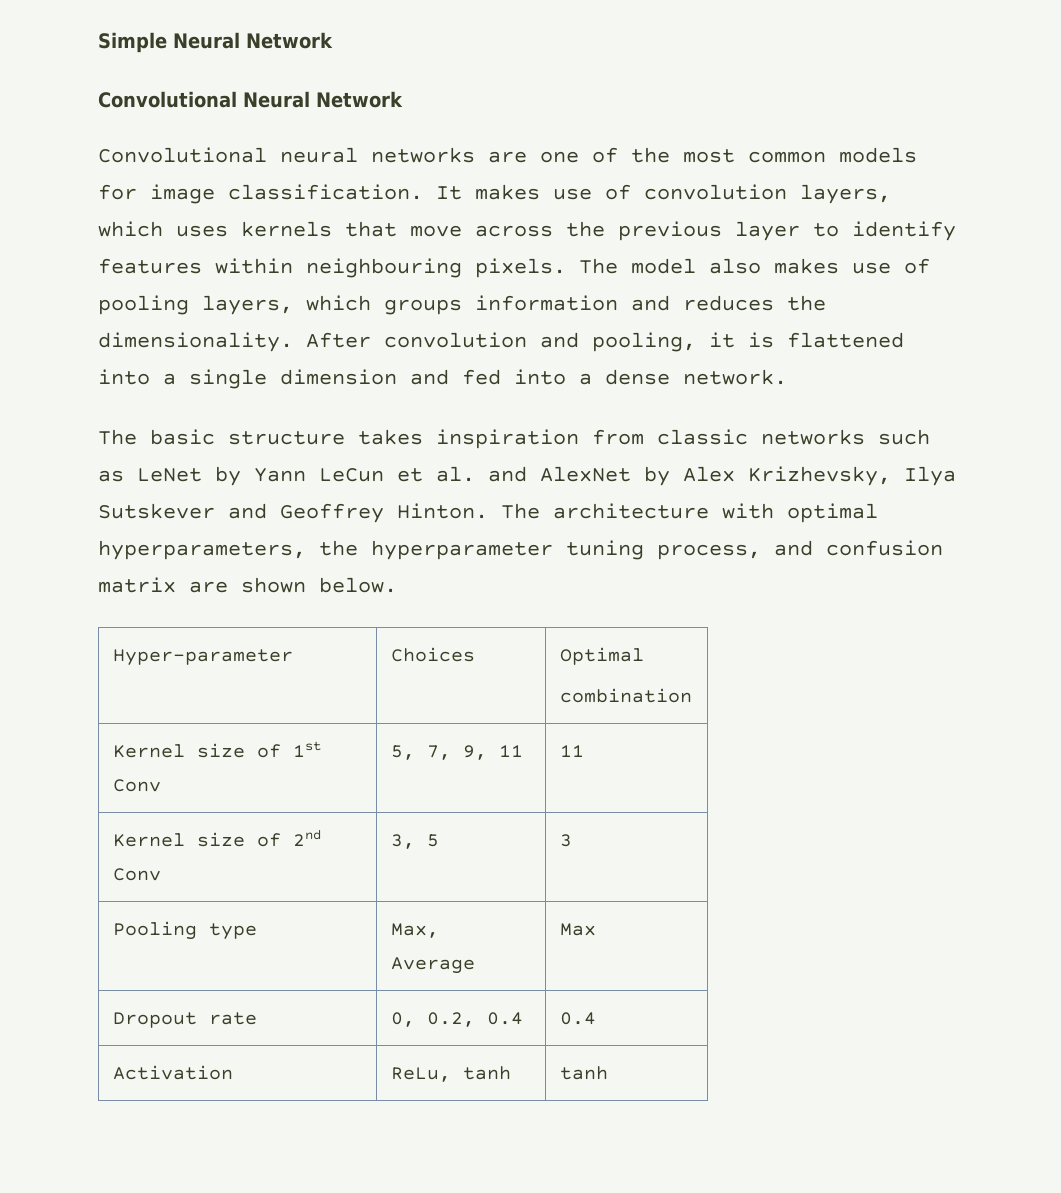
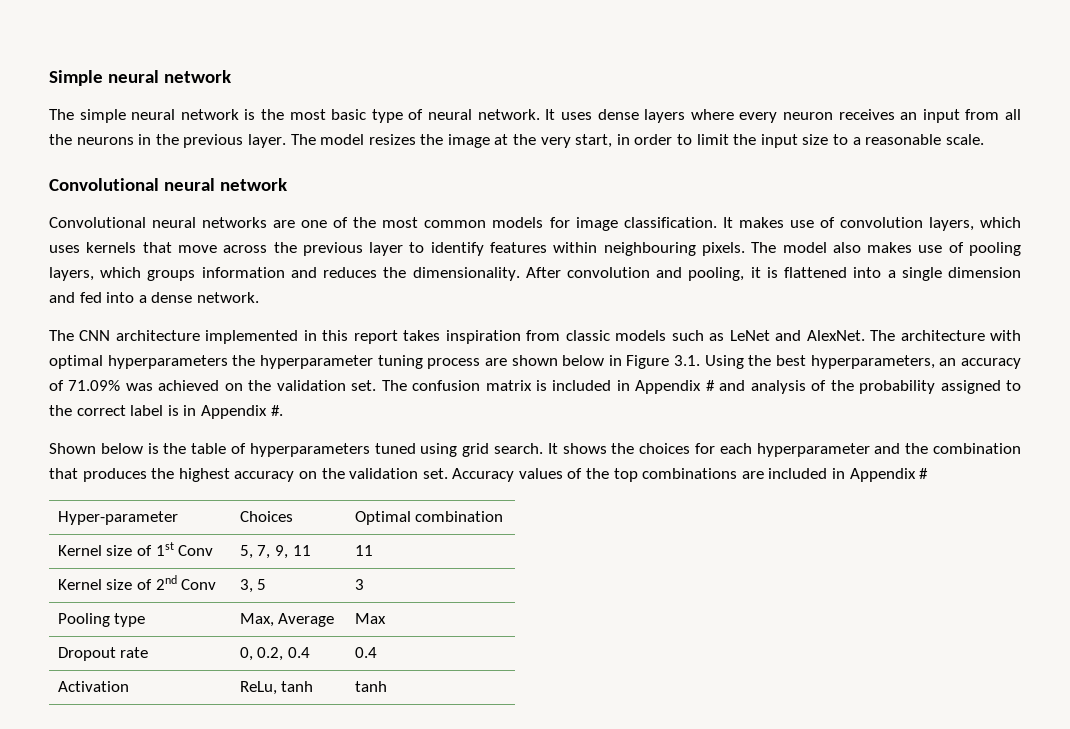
[173,32,333,49] [98,91,403,108] Neural Network // Convolutional Neural Network -> [107,70,231,83] [49,109,1021,123] [49,134,984,148] [49,178,287,191] neural network // The simple neural network is the most basic type of neural network. It uses dense layers where every neuron receives an input from all the neurons in the previous layer. The model resizes the image at the very start, in order to limit the input size to a reasonable scale. // Convolutional neural network
[150,429,345,445] basic structure -> [79,330,398,344] CNN architecture implemented in this report
[761,429,865,445] networks -> [615,330,667,341] models
[215,466,956,486] [98,503,488,523] by Yann LeCun et al. and AlexNet by Alex Krizhevsky, Ilya Sutskever and Geoffrey Hinton. -> [775,330,865,341] and AlexNet.
[98,540,306,560] hyperparameters, -> [107,355,228,369] hyperparameters
[657,540,943,560] [98,577,397,593] process, and confusion matrix are shown below. -> [427,355,1021,369] [49,380,1022,394] [49,405,283,419] [49,443,1021,457] [49,468,929,482] process are shown below in Figure 3.1. Using the best hyperparameters, an accuracy of 71.09% was achieved on the validation set. The confusion matrix is included in Appendix # and analysis of the probability assigned to the correct label is in Appendix #. // Shown below is the table of hyperparameters tuned using grid search. It shows the choices for each hyperparameter and the combination that produces the highest accuracy on the validation set. Accuracy values of the top combinations are included in Appendix #
(644, 656) // -> (411, 518) none

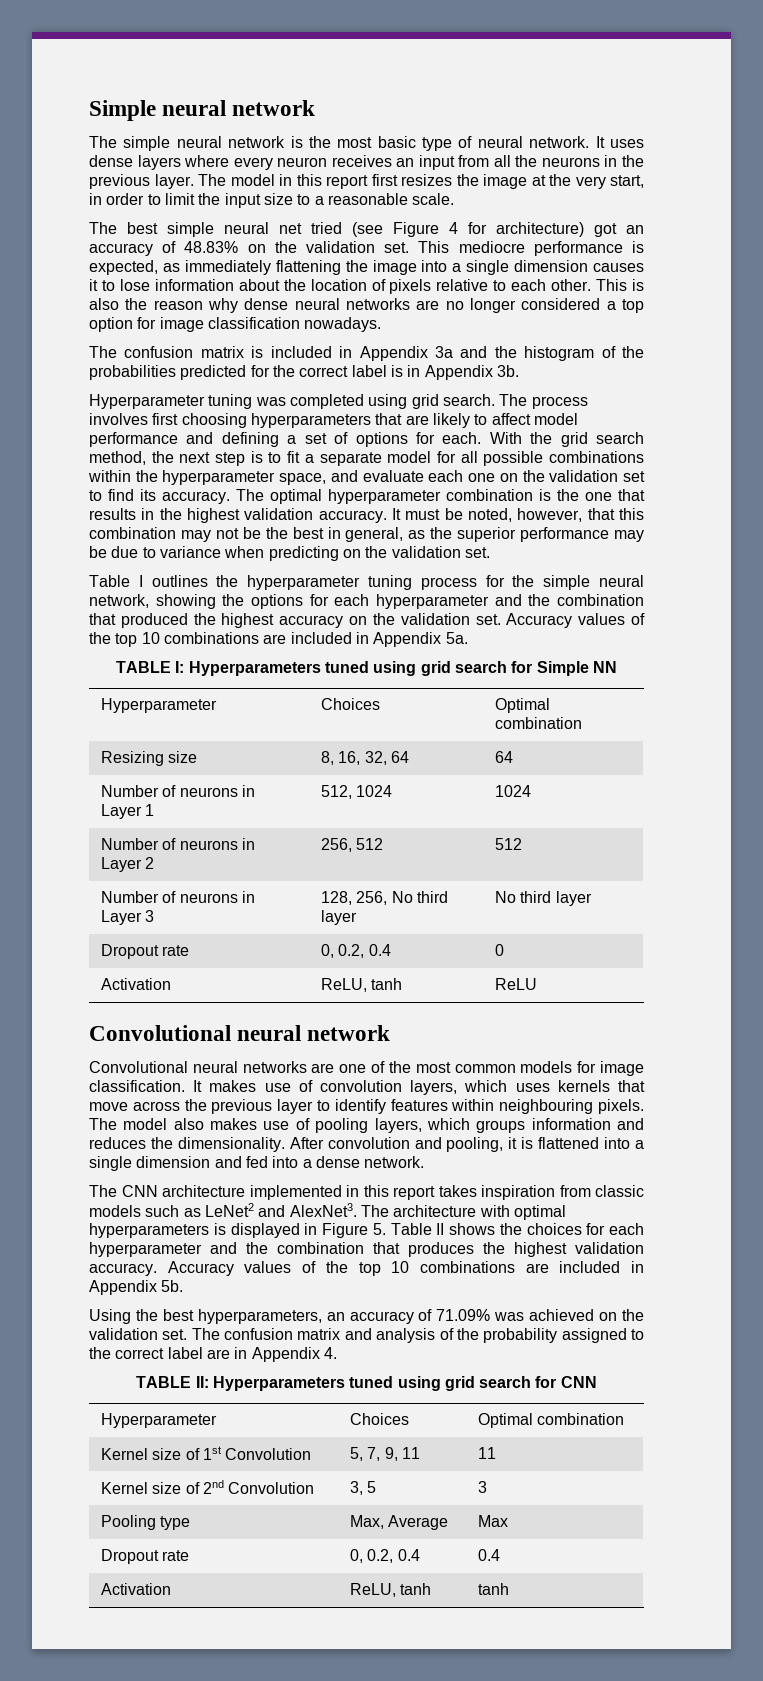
(365, 139) none -> [279,174,398,189] in this report first
(984, 139) none -> [89,222,644,237] [89,241,644,256] [89,260,645,275] [89,279,645,294] [89,298,644,313] [89,317,382,332] [89,346,645,361] [89,365,519,380] [89,394,588,409] [89,413,578,428] [89,432,644,447] [89,451,644,466] [88,470,646,485] [89,489,645,504] [89,508,644,523] [89,527,644,542] [89,546,490,561] [89,575,644,590] [89,594,644,609] [89,613,645,628] [89,632,468,647] [116,661,617,676] [100,698,217,713] [320,698,380,710] [494,698,550,713] [494,717,582,729] [100,751,198,766] [320,751,409,765] [494,751,513,763] [100,785,255,797] [100,804,155,819] [320,785,393,799] [494,785,531,797] [100,838,255,850] [100,857,155,872] [320,838,384,852] [494,838,522,850] [100,891,255,903] [100,910,155,925] [320,891,448,905] [320,910,357,925] [494,891,592,906] [100,944,190,959] [320,944,391,958] [494,944,504,956] [100,978,171,990] [320,978,403,992] [494,978,537,990] // The best simple neural net tried (see Figure 4 for architecture) got an accuracy of 48.83% on the validation set. This mediocre performance is expected, as immediately flattening the image into a single dimension causes it to lose information about the location of pixels relative to each other. This is also the reason why dense neural networks are no longer considered a top option for image classification nowadays. // The confusion matrix is included in Appendix 3a and the histogram of the probabilities predicted for the correct label is in Appendix 3b. // Hyperparameter tuning was completed using grid search. The process involves first choosing hyperparameters that are likely to affect model performance and defining a set of options for each. With the grid search method, the next step is to fit a separate model for all possible combinations within the hyperparameter space, and evaluate each one on the validation set to find its accuracy. The optimal hyperparameter combination is the one that results in the highest validation accuracy. It must be noted, however, that this combination may not be the best in general, as the superior performance may be due to variance when predicting on the validation set. // Table I outlines the hyperparameter tuning process for the simple neural network, showing the options for each hyperparameter and the combination that produced the highest accuracy on the validation set. Accuracy values of the top 10 combinations are included in Appendix 5a. // TABLE I: Hyperparameters tuned using grid search for Simple NN // Hyperparameter | Choices | Optimal combination // Resizing size | 8, 16, 32, 64 | 64 // Number of neurons in Layer 1 | 512, 1024 | 1024 // Number of neurons in Layer 2 | 256, 512 | 512 // Number of neurons in Layer 3 | 128, 256, No third layer | No third layer // Dropout rate | 0, 0.2, 0.4 | 0 // Activation | ReLU, tanh | ReLU
[729,330,865,341] LeNet and AlexNet. -> [204,1203,357,1217] LeNet2 and AlexNet3.
[232,355,701,369] the hyperparameter tuning process are shown below in Figure 3.1. -> [213,1223,644,1238] [89,1242,644,1257] [89,1261,644,1276] [89,1280,184,1295] is displayed in Figure 5. Table II shows the choices for each hyperparameter and the combination that produces the highest validation accuracy. Accuracy values of the top 10 combinations are included in Appendix 5b. //
[535,380,715,394] is included in Appendix # -> (341, 1334) none
[167,405,283,419] [49,443,1021,457] [49,468,929,482] [57,511,178,525] is in Appendix #. // Shown below is the table of hyperparameters tuned using grid search. It shows the choices for each hyperparameter and the combination that produces the highest accuracy on the validation set. Accuracy values of the top combinations are included in Appendix # // Hyper-parameter -> [206,1347,337,1362] [136,1376,597,1391] [100,1413,217,1428] are in Appendix 4. // TABLE II: Hyperparameters tuned using grid search for CNN // Hyperparameter
[178,545,214,556] Conv -> [225,1448,312,1460] Convolution
[181,579,217,590] Conv -> [228,1482,315,1494] Convolution
[239,681,277,695] ReLu, -> [349,1583,396,1597] ReLU,

